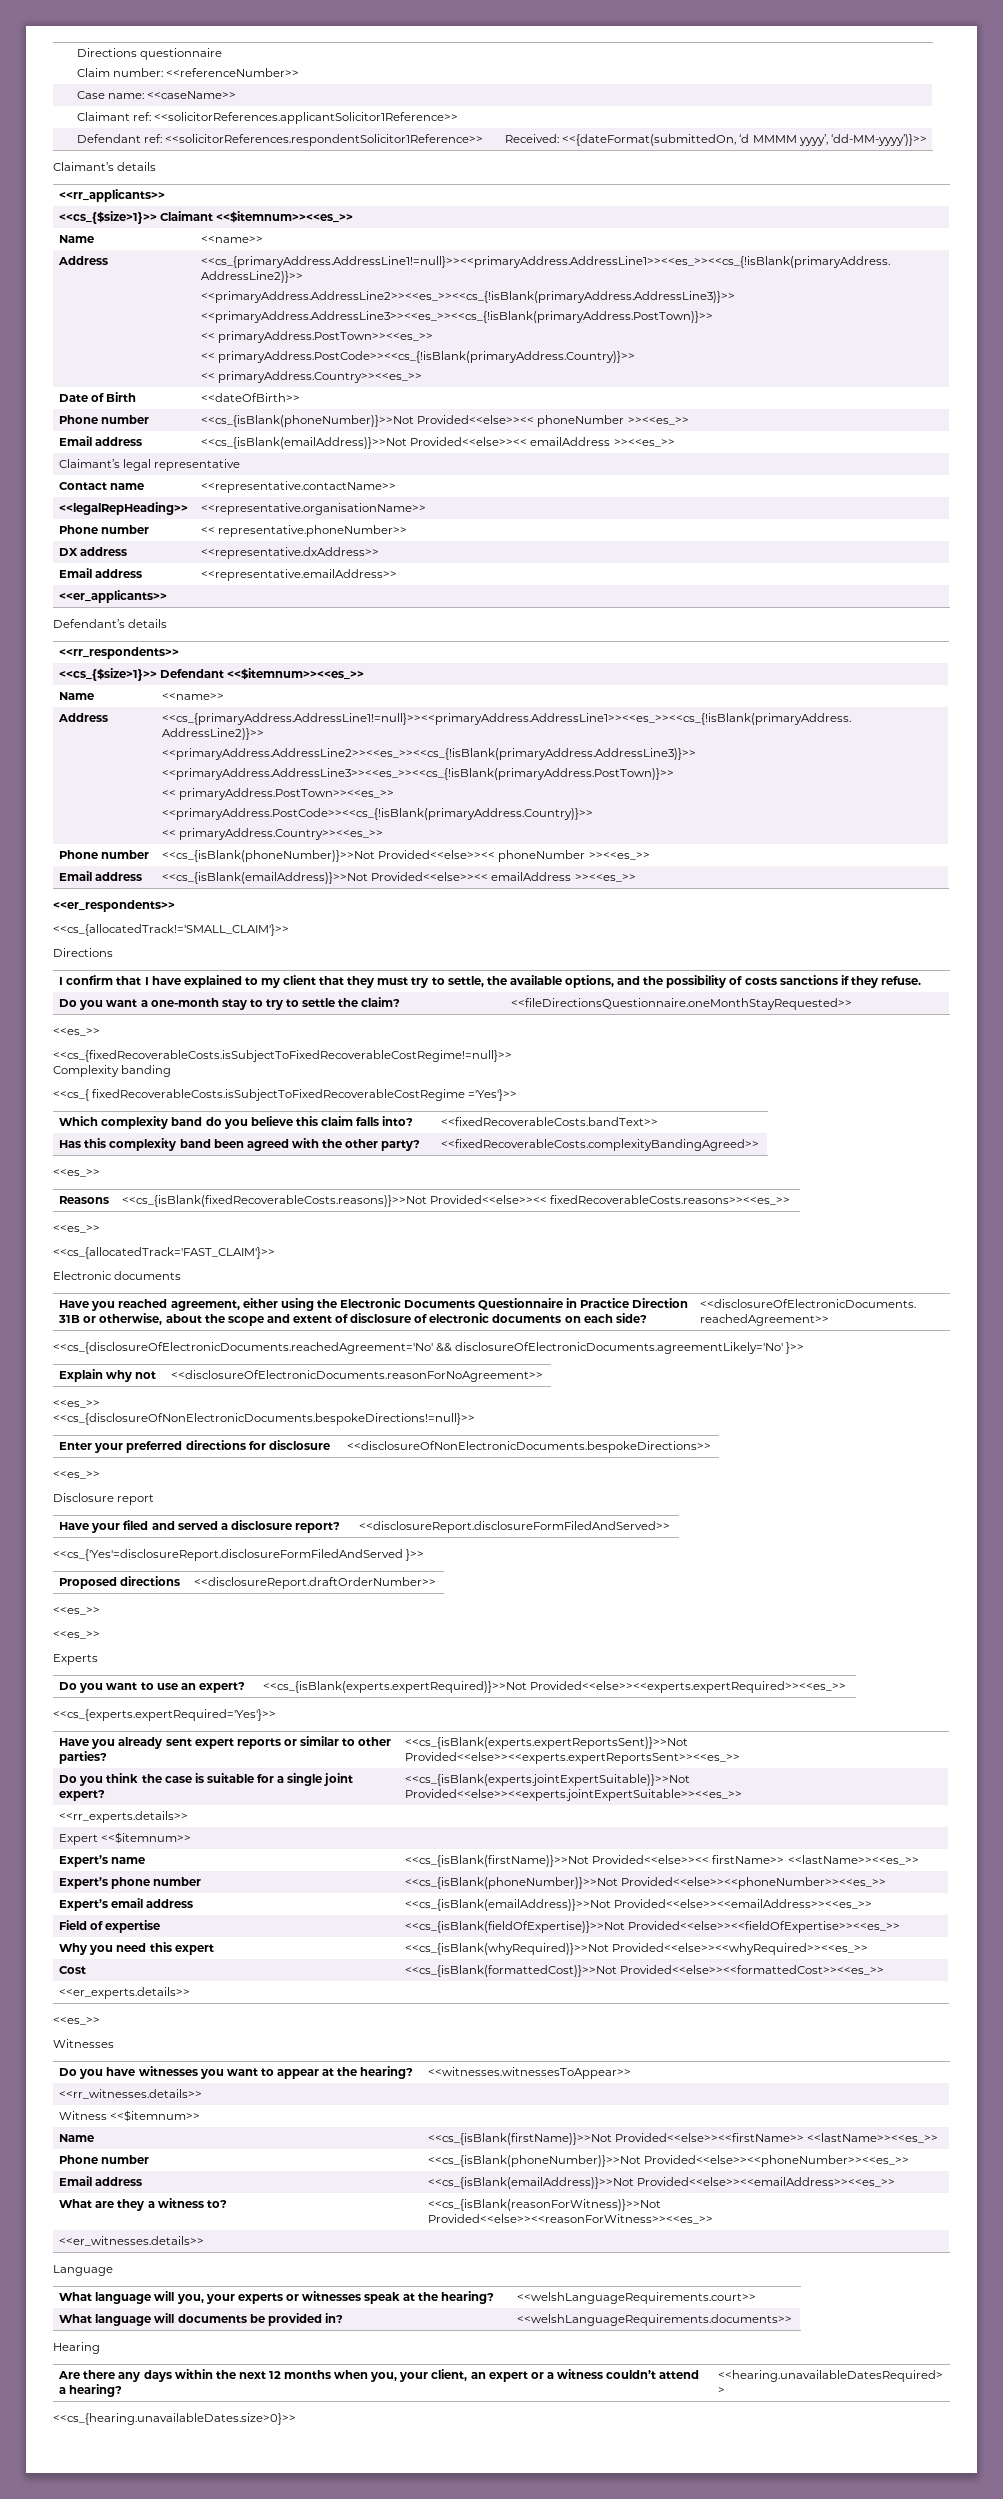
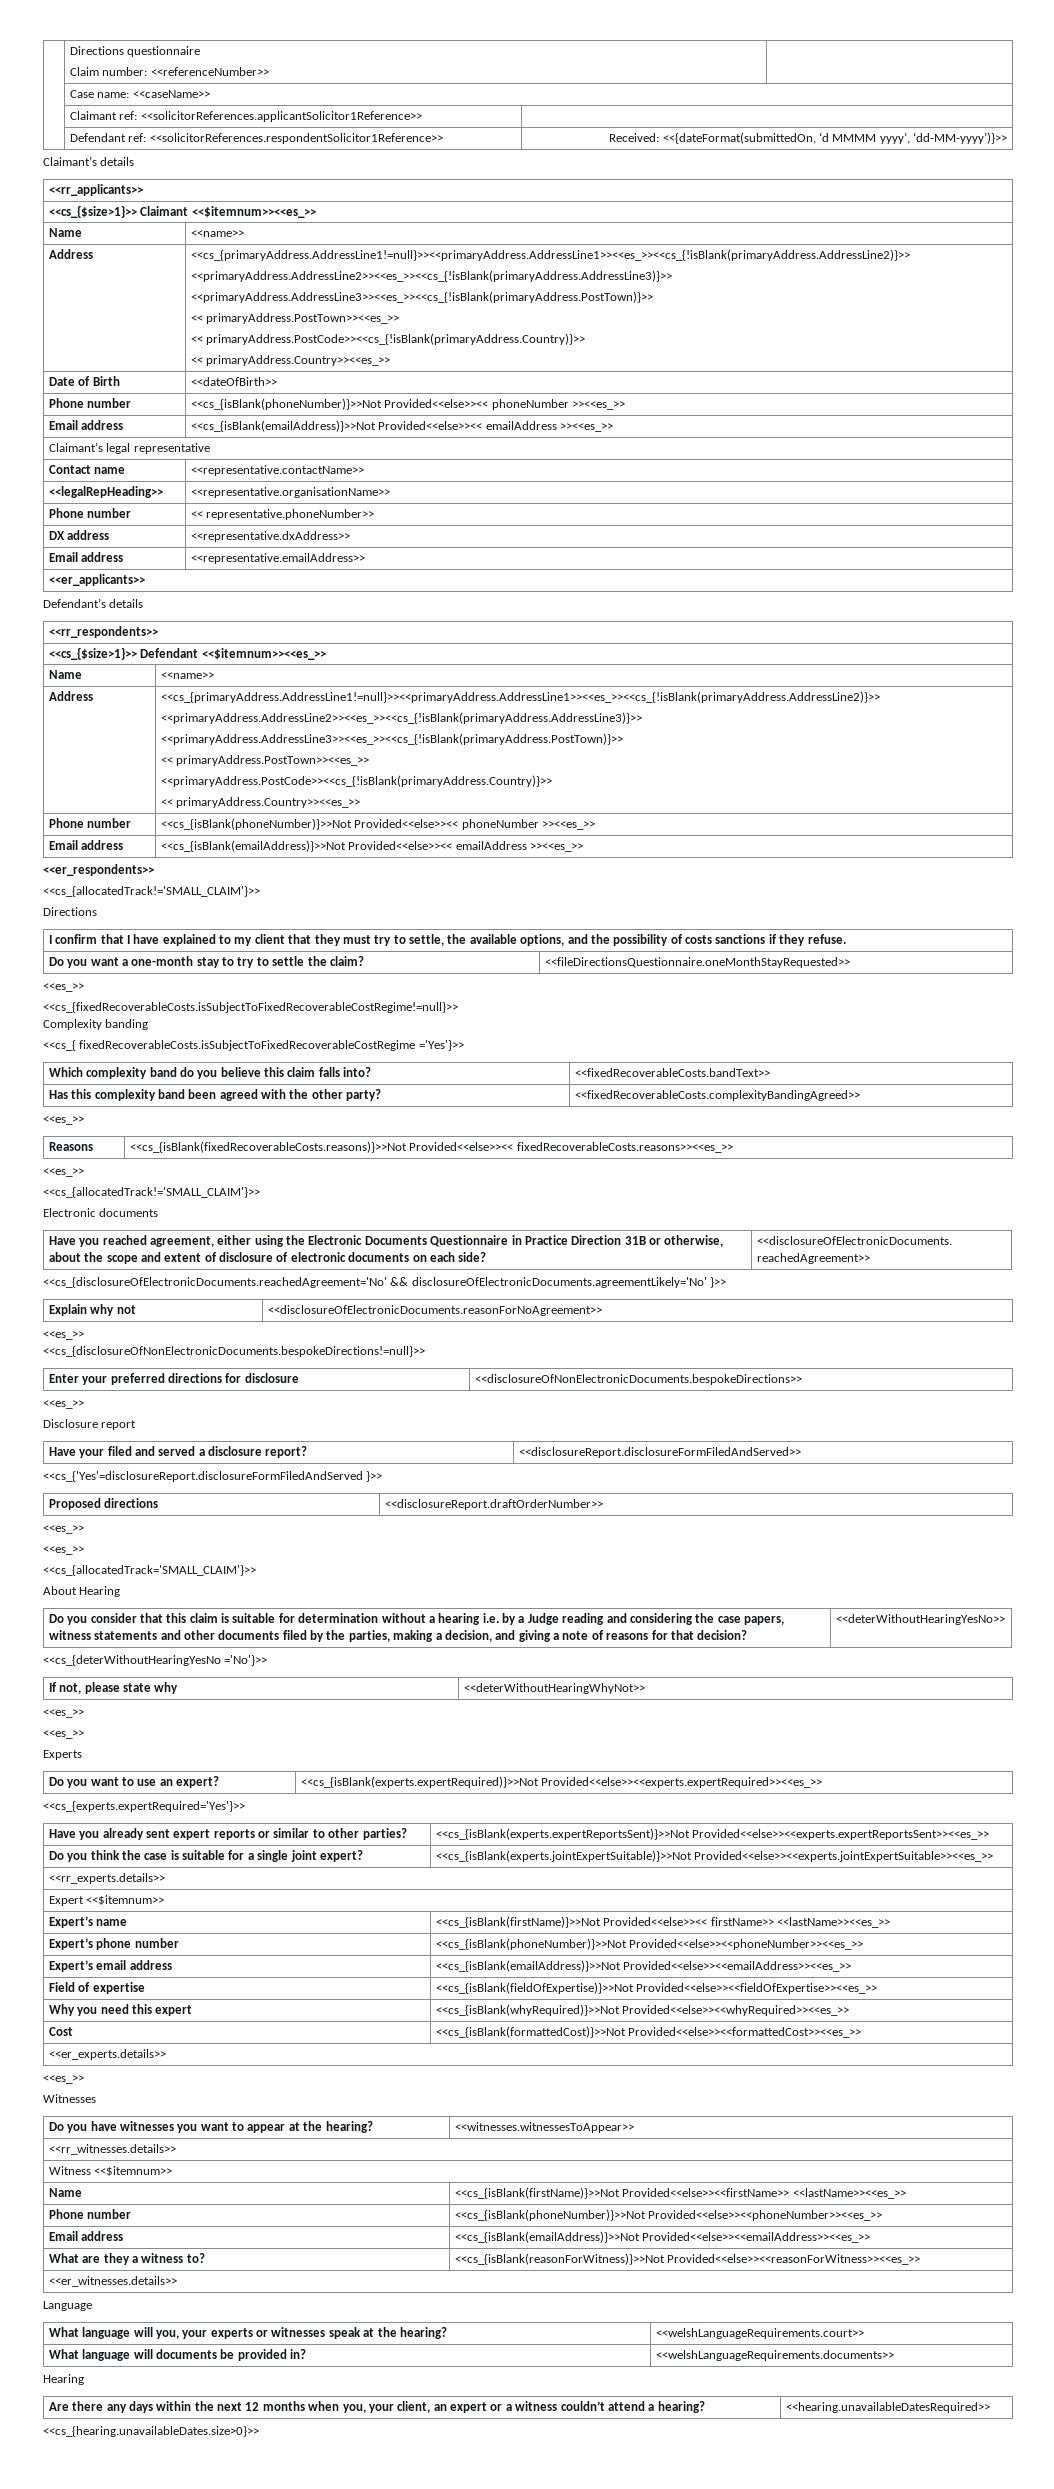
[53,1247,275,1259] <<cs_{allocatedTrack='FAST_CLAIM'}>> -> [43,1187,260,1198] <<cs_{allocatedTrack!='SMALL_CLAIM'}>>
(100, 1635) none -> [43,1565,256,1576] [43,1586,121,1597] [48,1613,785,1625] [48,1630,748,1642] [835,1614,1005,1625] [43,1655,268,1666] [48,1682,179,1694] [463,1683,645,1694] [43,1709,84,1718] [43,1730,84,1739] // <<cs_{allocatedTrack='SMALL_CLAIM'}>> // About Hearing // Do you consider that this claim is suitable for determination without a hearing i.e. by a Judge reading and considering the case papers, witness statements and other documents filed by the parties, making a decision, and giving a note of reasons for that decision? | <<deterWithoutHearingYesNo>> // <<cs_{deterWithoutHearingYesNo ='No'}>> // If not, please state why | <<deterWithoutHearingWhyNot>> // <<es_>> // <<es_>>

